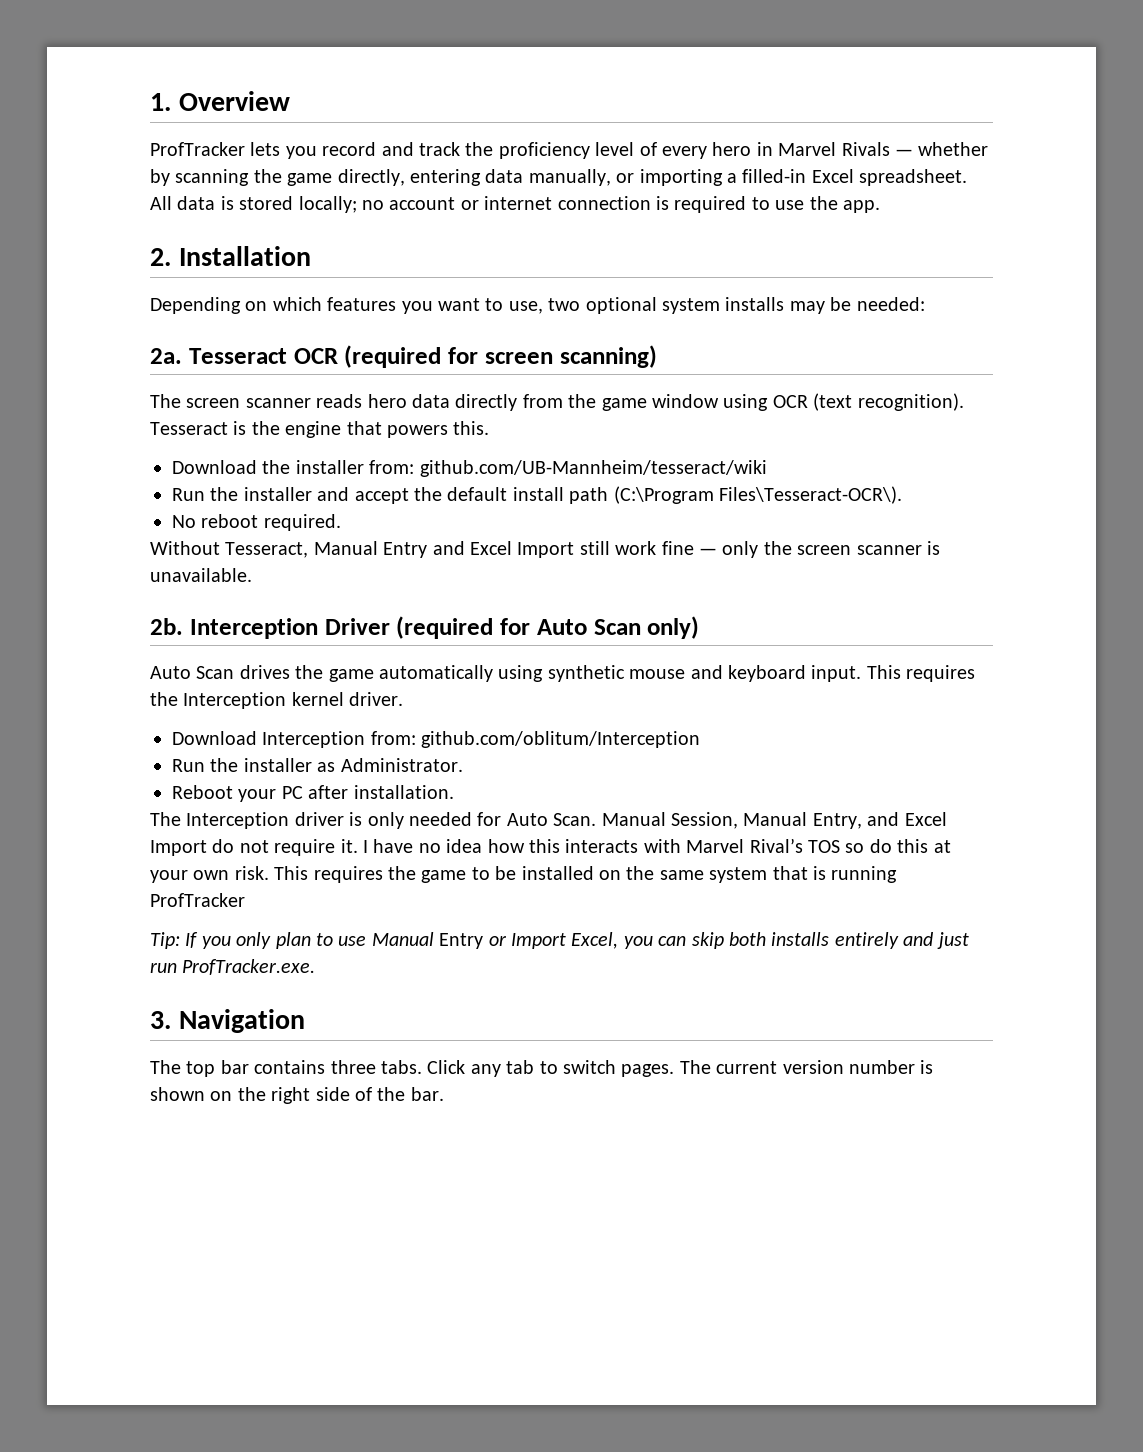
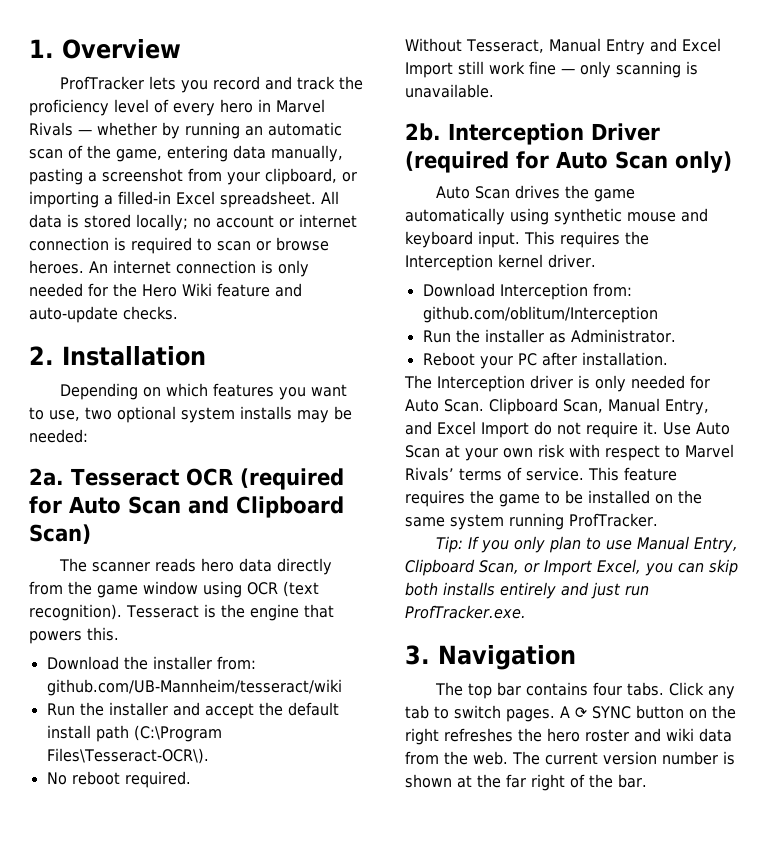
[175,169,611,186] scanning the game directly, entering data manually, -> [185,122,342,139] [29,145,343,162] [29,168,337,185] running an automatic scan of the game, entering data manually, pasting a screenshot from your clipboard,
[775,196,880,213] use the app. -> [217,237,329,251] [29,260,309,277] [29,283,302,297] [29,306,178,323] scan or browse heroes. An internet connection is only needed for the Hero Wiki feature and auto-update checks.
[484,345,657,368] [150,394,241,408] screen scanning) // The screen -> [69,496,344,518] [29,524,91,544] [59,558,88,572] Auto Scan and Clipboard Scan) // The
[763,541,922,555] the screen scanner -> [616,61,681,78] scanning
[601,812,738,829] Manual Session, -> [489,398,603,415] Clipboard Scan,
[363,838,951,853] [150,866,309,883] I have no idea how this interacts with Marvel Rival’s TOS so do this at your own risk. This -> [663,422,730,435] [405,444,734,461] [405,467,677,481] Use Auto Scan at your own risk with respect to Marvel Rivals’ terms of service. This feature
[772,866,898,883] [150,893,245,907] that is running ProfTracker -> [509,513,658,530] running ProfTracker.
[439,933,484,949] Entry -> [694,537,739,553] [405,559,519,576] Entry, Clipboard Scan,
[330,1060,376,1074] three -> [593,682,623,696] four
(675, 1070) none -> [560,705,736,719] [405,728,732,745] [405,751,508,765] A ⟳ SYNC button on the right refreshes the hero roster and wiki data from the web.
[210,1087,350,1104] on the right side -> [457,774,565,791] at the far right

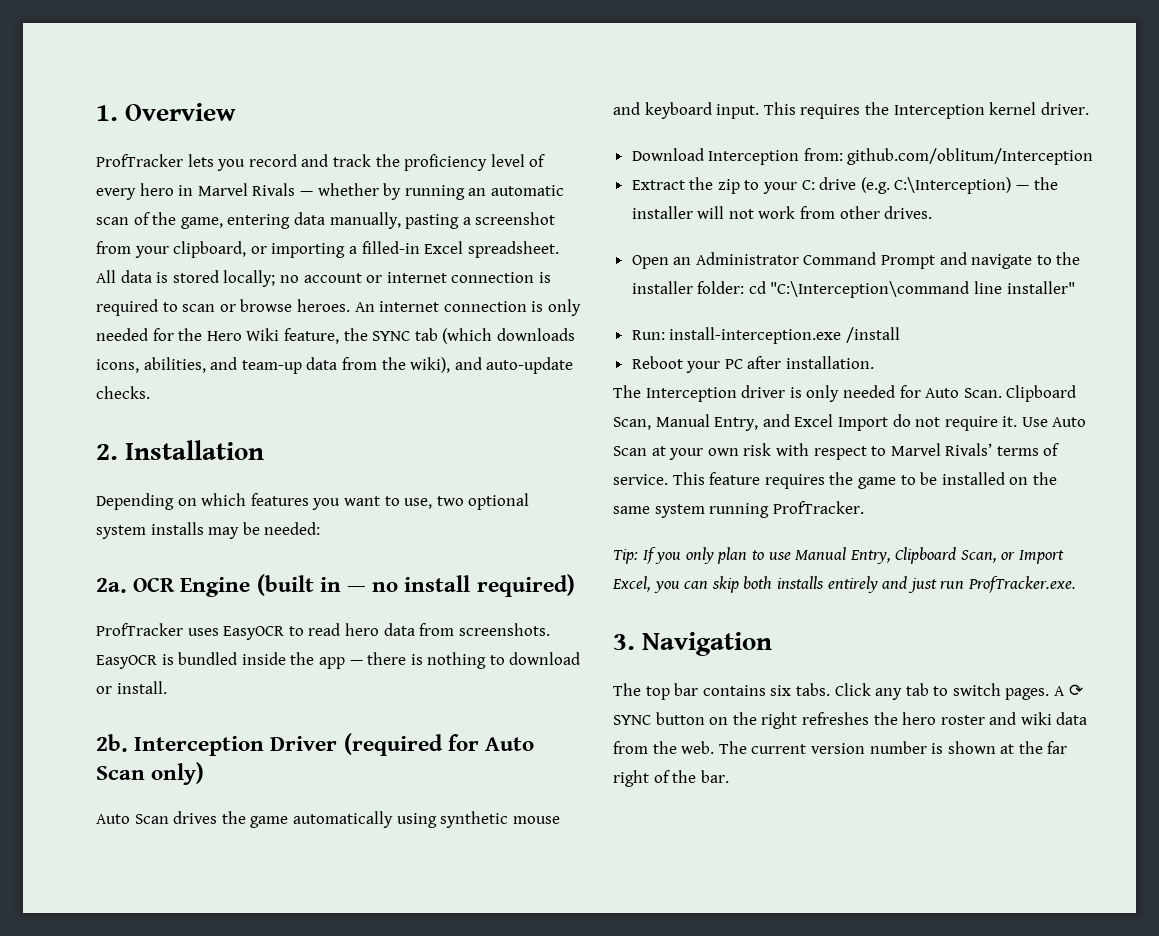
[217,283,270,297] feature -> [283,328,575,344] [96,357,451,374] feature, the SYNC tab (which downloads icons, abilities, and team-up data from the wiki),
[71,468,344,490] [29,496,344,518] [29,524,91,544] [59,558,333,575] [29,581,319,598] [29,604,334,621] [29,627,119,644] [46,656,256,670] [46,679,342,696] [46,702,339,719] [46,725,222,742] [46,748,209,764] [46,771,191,788] [405,38,721,55] [405,61,698,78] [405,84,494,98] Tesseract OCR (required for Auto Scan and Clipboard Scan) // The scanner reads hero data directly from the game window using OCR (text recognition). Tesseract is the engine that powers this. // Download the installer from: github.com/UB-Mannheim/tesseract/wiki // Run the installer and accept the default install path (C:\Program Files\Tesseract-OCR\). // No reboot required. // Without Tesseract, Manual Entry and Excel Import still work fine — only scanning is unavailable. -> [133,574,575,597] [96,623,550,640] [96,652,581,669] [96,681,167,694] OCR Engine (built in — no install required) // ProfTracker uses EasyOCR to read hero data from screenshots. EasyOCR is bundled inside the app — there is nothing to download or install.
[422,329,676,343] Run the installer as Administrator. -> [631,177,1058,194] [631,206,933,219] [631,252,1081,269] [631,281,1075,298] [631,327,900,344] Extract the zip to your C: drive (e.g. C:\Interception) — the installer will not work from other drives. // Open an Administrator Command Prompt and navigate to the installer folder: cd "C:\Interception\command line installer" // Run: install-interception.exe /install
[593,682,623,696] four -> [770,685,792,696] six

